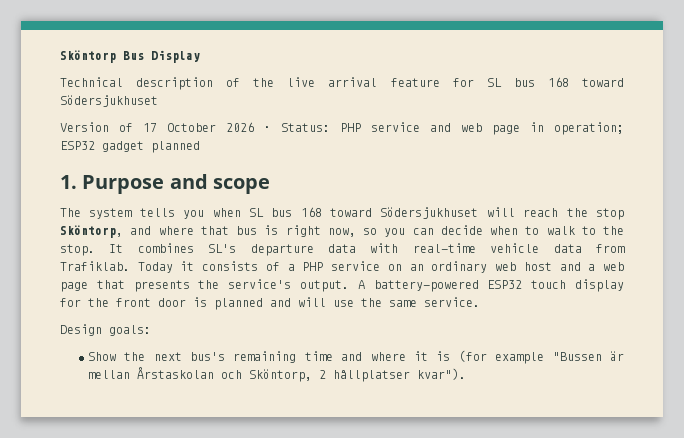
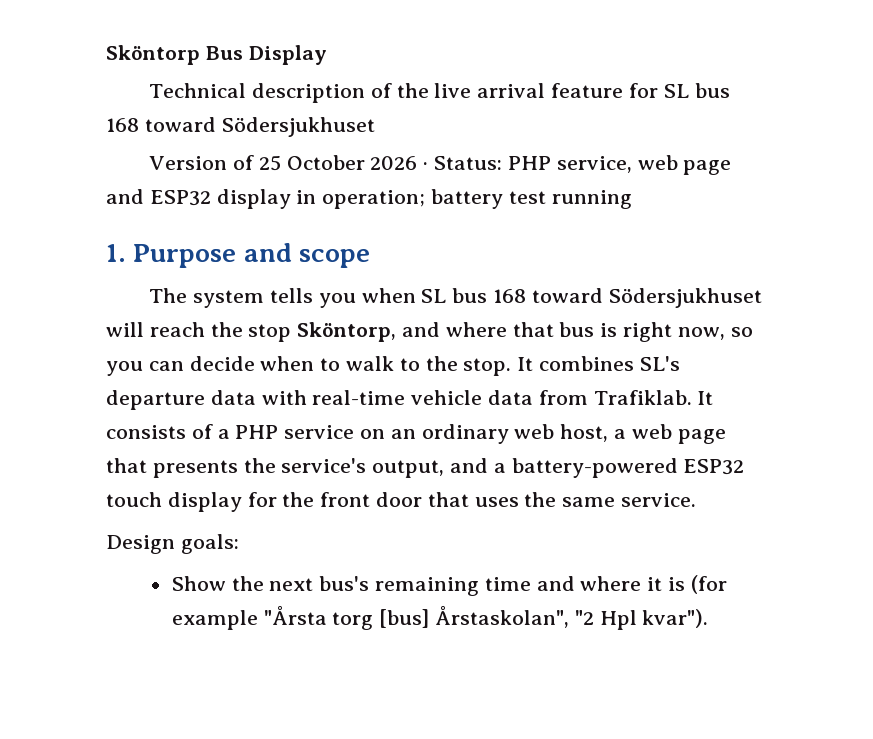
[143,123,157,132] 17 -> [258,155,281,171] 25
[371,122,624,135] [60,141,200,153] service and web page in operation; ESP32 gadget planned -> [556,155,732,175] [106,189,632,209] service, web page and ESP32 display in operation; battery test running
[137,261,195,273] Today it -> [697,391,714,405] It
[523,262,581,271] host and -> [560,424,609,442] host,
[300,280,365,292] output. A -> [372,458,506,478] output, and a
[193,297,354,310] is planned and will use -> [427,492,519,507] that uses
[552,351,624,361] [87,367,410,382] "Bussen är mellan Årstaskolan och Sköntorp, 2 hållplatser -> [263,605,637,630] "Årsta torg [bus] Årstaskolan", "2 Hpl

